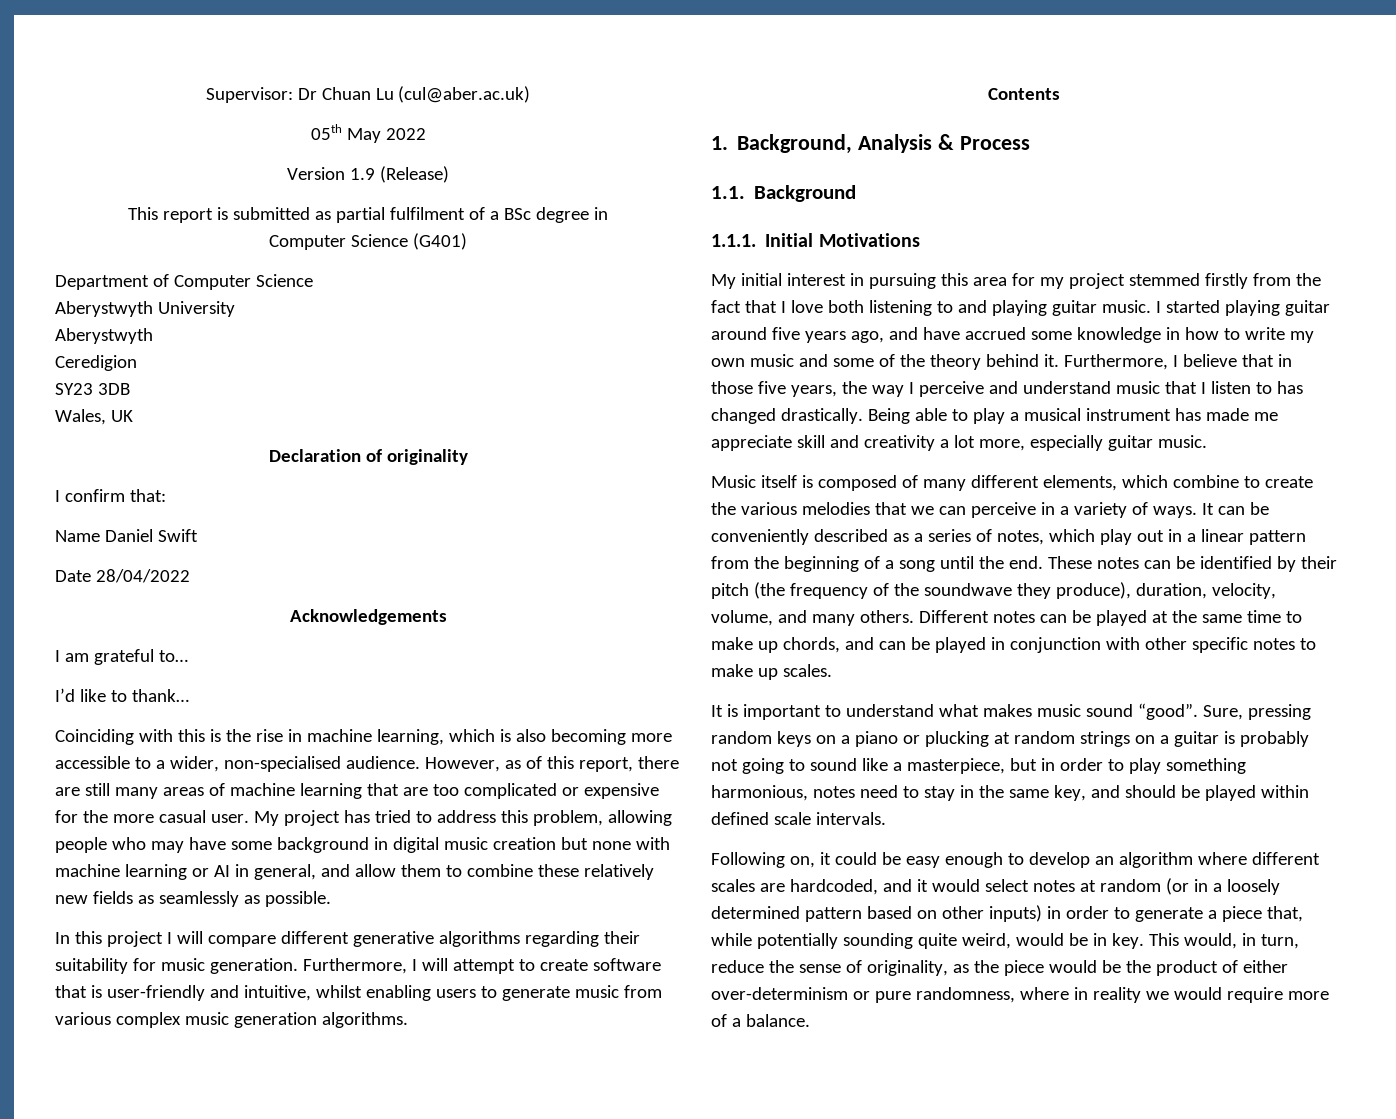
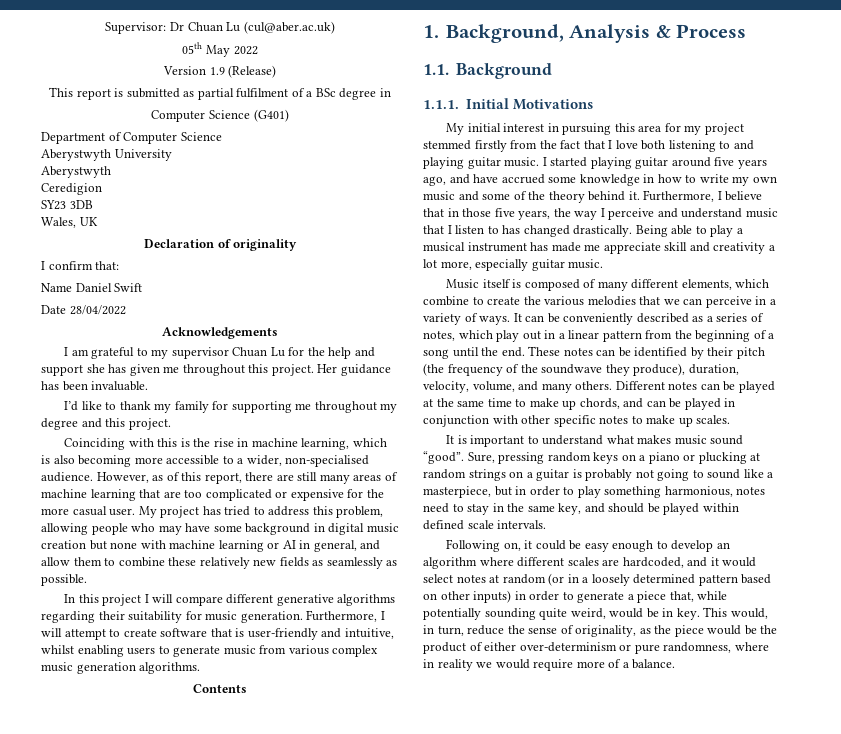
[158,650,188,662] [55,688,189,702] to… // I’d like to thank… -> [136,347,375,359] [41,364,391,376] [41,381,149,391] [64,401,398,413] [41,418,171,430] to my supervisor Chuan Lu for the help and support she has given me throughout this project. Her guidance has been invaluable. // I’d like to thank my family for supporting me throughout my degree and this project.

